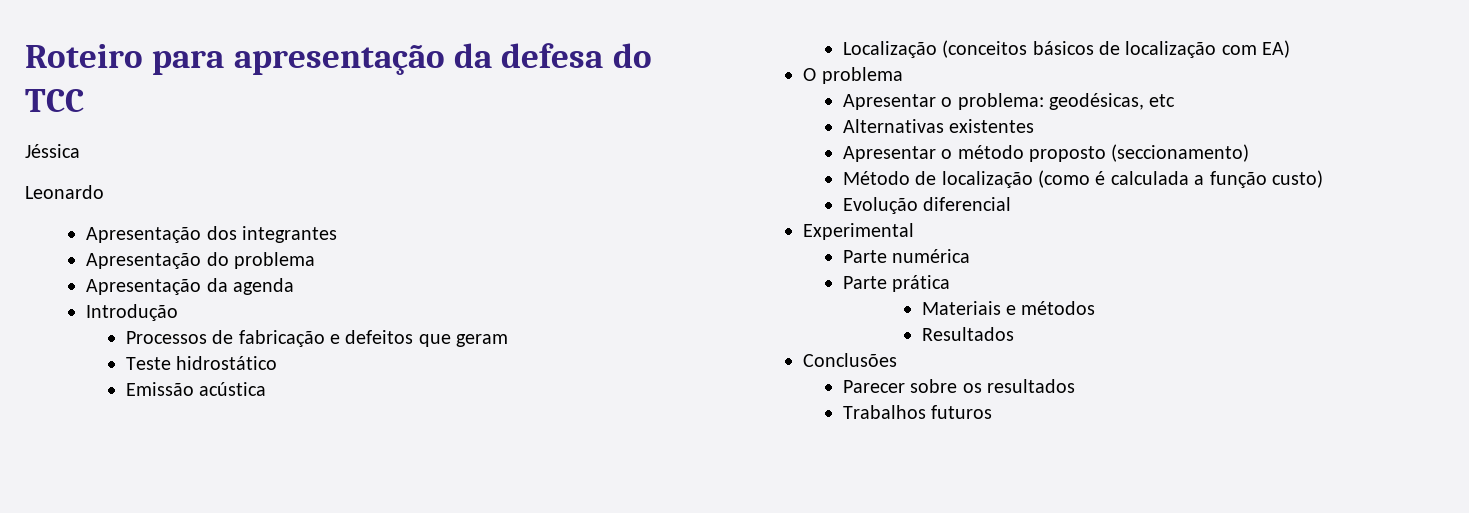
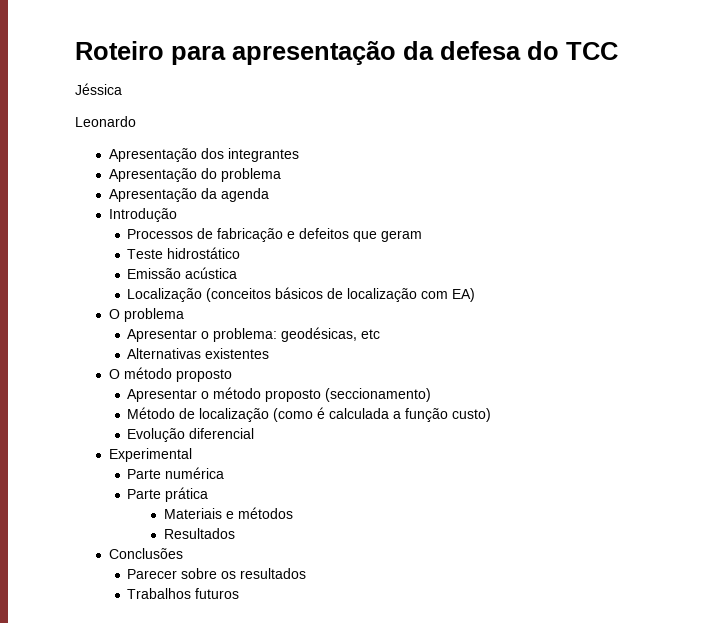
(1035, 126) none -> [108,367,232,382] // O método proposto

